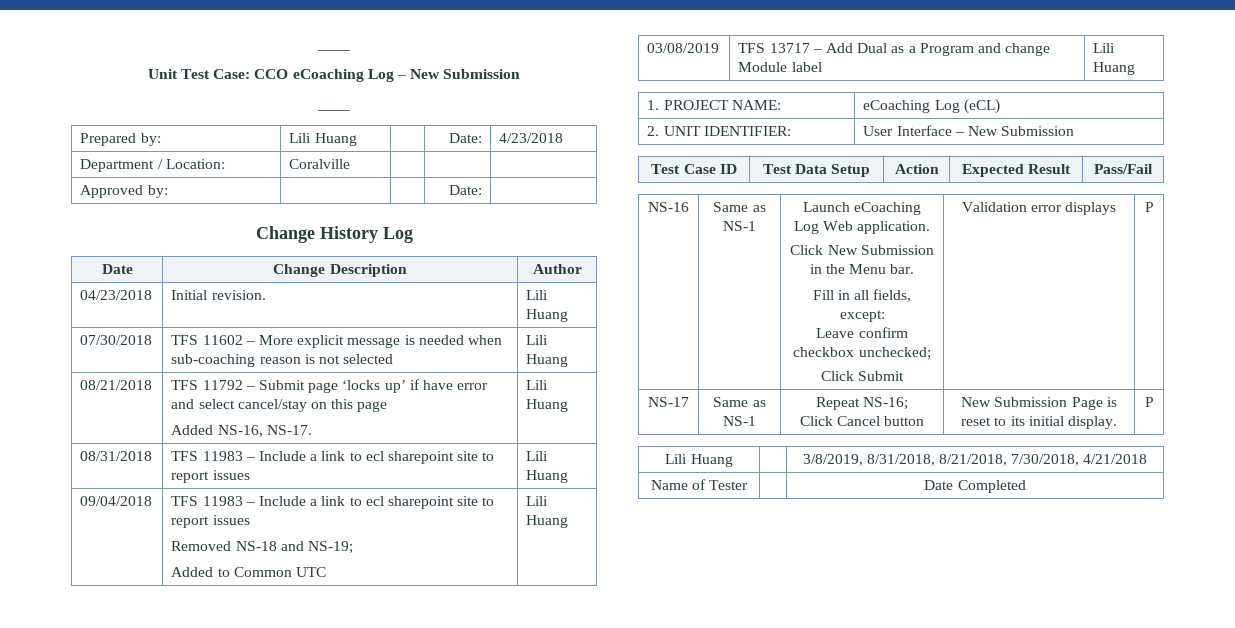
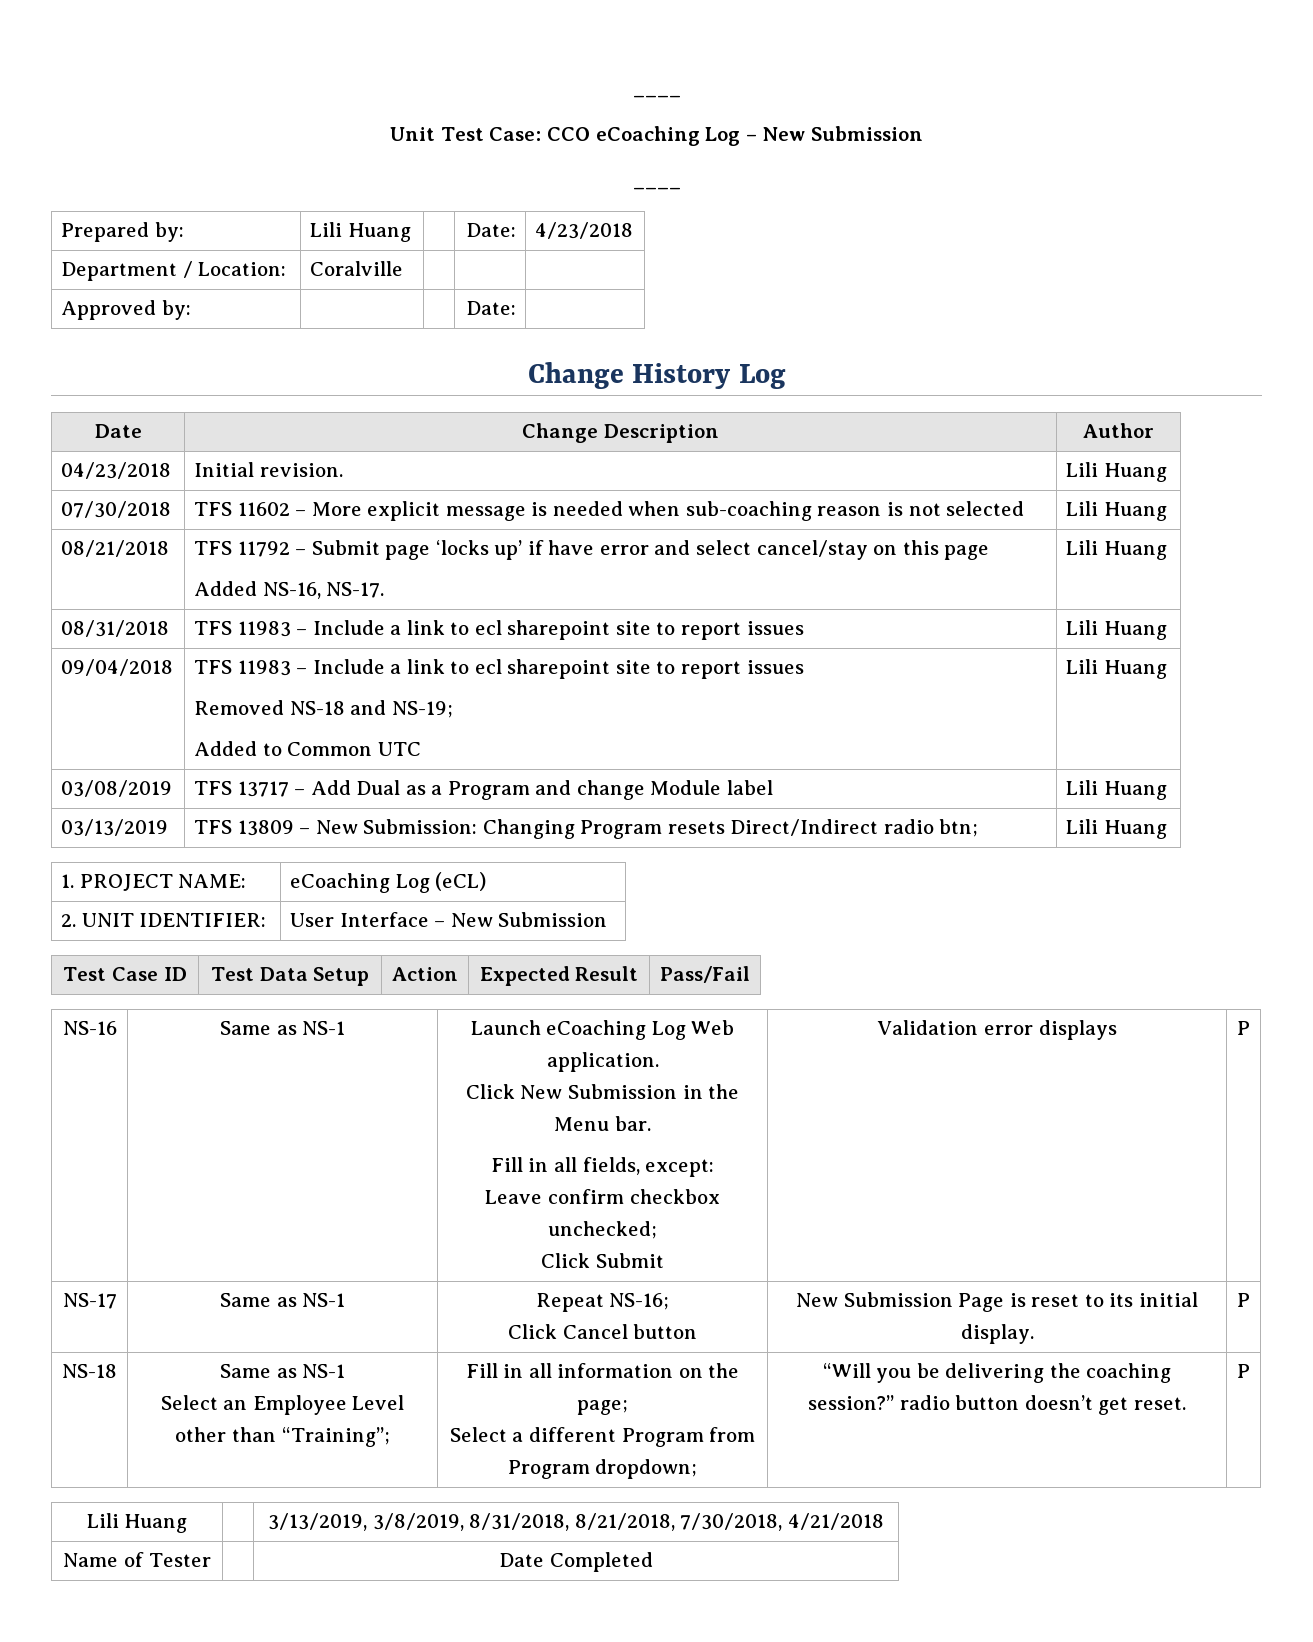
(1136, 68) none -> [61,819,169,836] [194,819,979,839] [1066,819,1167,839] // 03/13/2019 | TFS 13809 – New Submission: Changing Program resets Direct/Indirect radio btn; | Lili Huang
[665,454,733,467] // Lili Huang | | -> [62,1364,117,1378] [219,1364,346,1378] [160,1395,405,1415] [175,1427,390,1447] [465,1363,740,1378] [577,1400,628,1415] [449,1427,756,1447] [507,1459,698,1479] [822,1363,1172,1383] [808,1395,1186,1415] [1237,1364,1250,1378] [86,1513,188,1533] [268,1513,368,1531] // NS-18 | Same as NS-1 // Select an Employee Level other than “Training”; | Fill in all information on the page; // Select a different Program from Program dropdown; | “Will you be delivering the coaching session?” radio button doesn’t get reset. | P // Lili Huang | | 3/13/2019,

